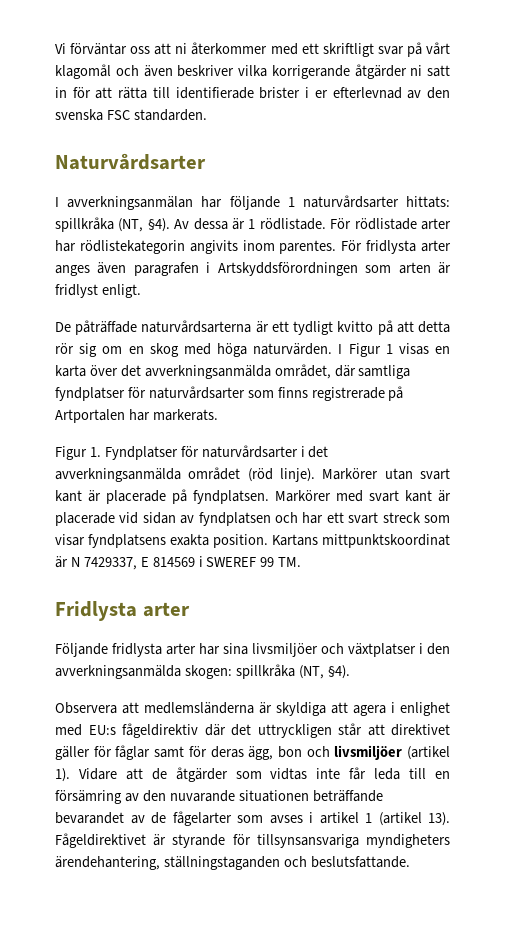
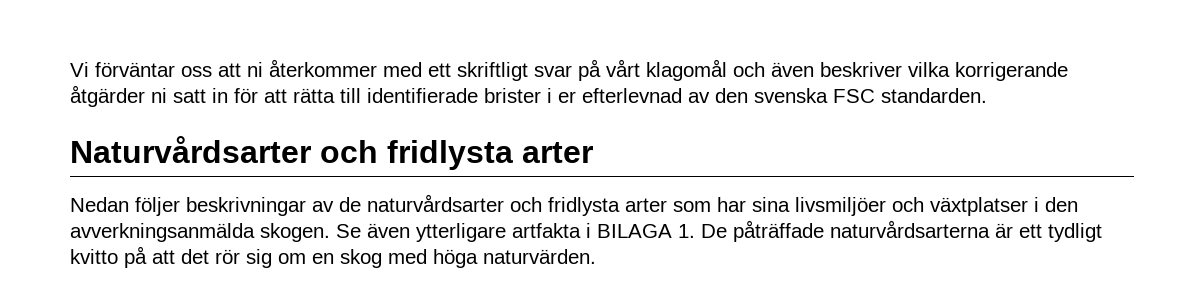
[55,195,450,210] [55,217,451,232] [55,240,452,254] [55,262,452,276] [55,284,141,298] // I avverkningsanmälan har följande 1 naturvårdsarter hittats: spillkråka (NT, §4). Av dessa är 1 rödlistade. För rödlistade arter har rödlistekategorin angivits inom parentes. För fridlysta arter anges även paragrafen i Artskyddsförordningen som arten är fridlyst enligt. // -> [320,140,593,170] [70,194,1078,216] [70,223,695,242] och fridlysta arter // Nedan följer beskrivningar av de naturvårdsarter och fridlysta arter som har sina livsmiljöer och växtplatser i den avverkningsanmälda skogen. Se även ytterligare artfakta i BILAGA 1.
[418,321,451,333] detta -> [181,249,209,264] det
[338,343,451,357] [55,364,411,379] [55,386,404,401] [55,409,218,423] [55,445,329,460] [55,467,450,482] [55,489,451,504] [55,512,450,526] [55,534,450,548] [55,556,302,570] [55,601,190,621] [55,643,450,657] [55,664,350,679] [55,702,450,716] [55,723,450,738] [55,745,450,760] [55,767,451,782] [55,790,383,804] [55,811,450,826] [55,833,450,848] [55,856,410,870] I Figur 1 visas en karta över det avverkningsanmälda området, där samtliga fyndplatser för naturvårdsarter som finns registrerade på Artportalen har markerats. // Figur 1. Fyndplatser för naturvårdsarter i det avverkningsanmälda området (röd linje). Markörer utan svart kant är placerade på fyndplatsen. Markörer med svart kant är placerade vid sidan av fyndplatsen och har ett svart streck som visar fyndplatsens exakta position. Kartans mittpunktskoordinat är N 7429337, E 814569 i SWEREF 99 TM. // Fridlysta arter // Följande fridlysta arter har sina livsmiljöer och växtplatser i den avverkningsanmälda skogen: spillkråka (NT, §4). // Observera att medlemsländerna är skyldiga att agera i enlighet med EU:s fågeldirektiv där det uttryckligen står att direktivet gäller för fåglar samt för deras ägg, bon och livsmiljöer (artikel 1). Vidare att de åtgärder som vidtas inte får leda till en försämring av den nuvarande situationen beträffande bevarandet av de fågelarter som avses i artikel 1 (artikel 13). Fågeldirektivet är styrande för tillsynsansvariga myndigheters ärendehantering, ställningstaganden och beslutsfattande. -> (596, 256) none

